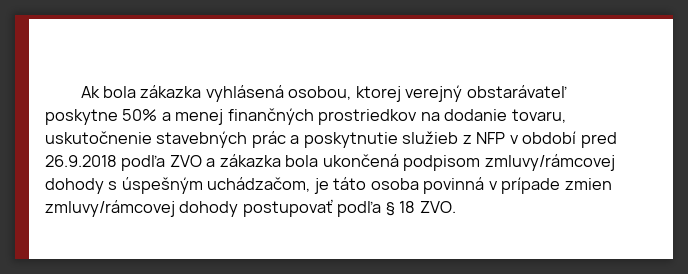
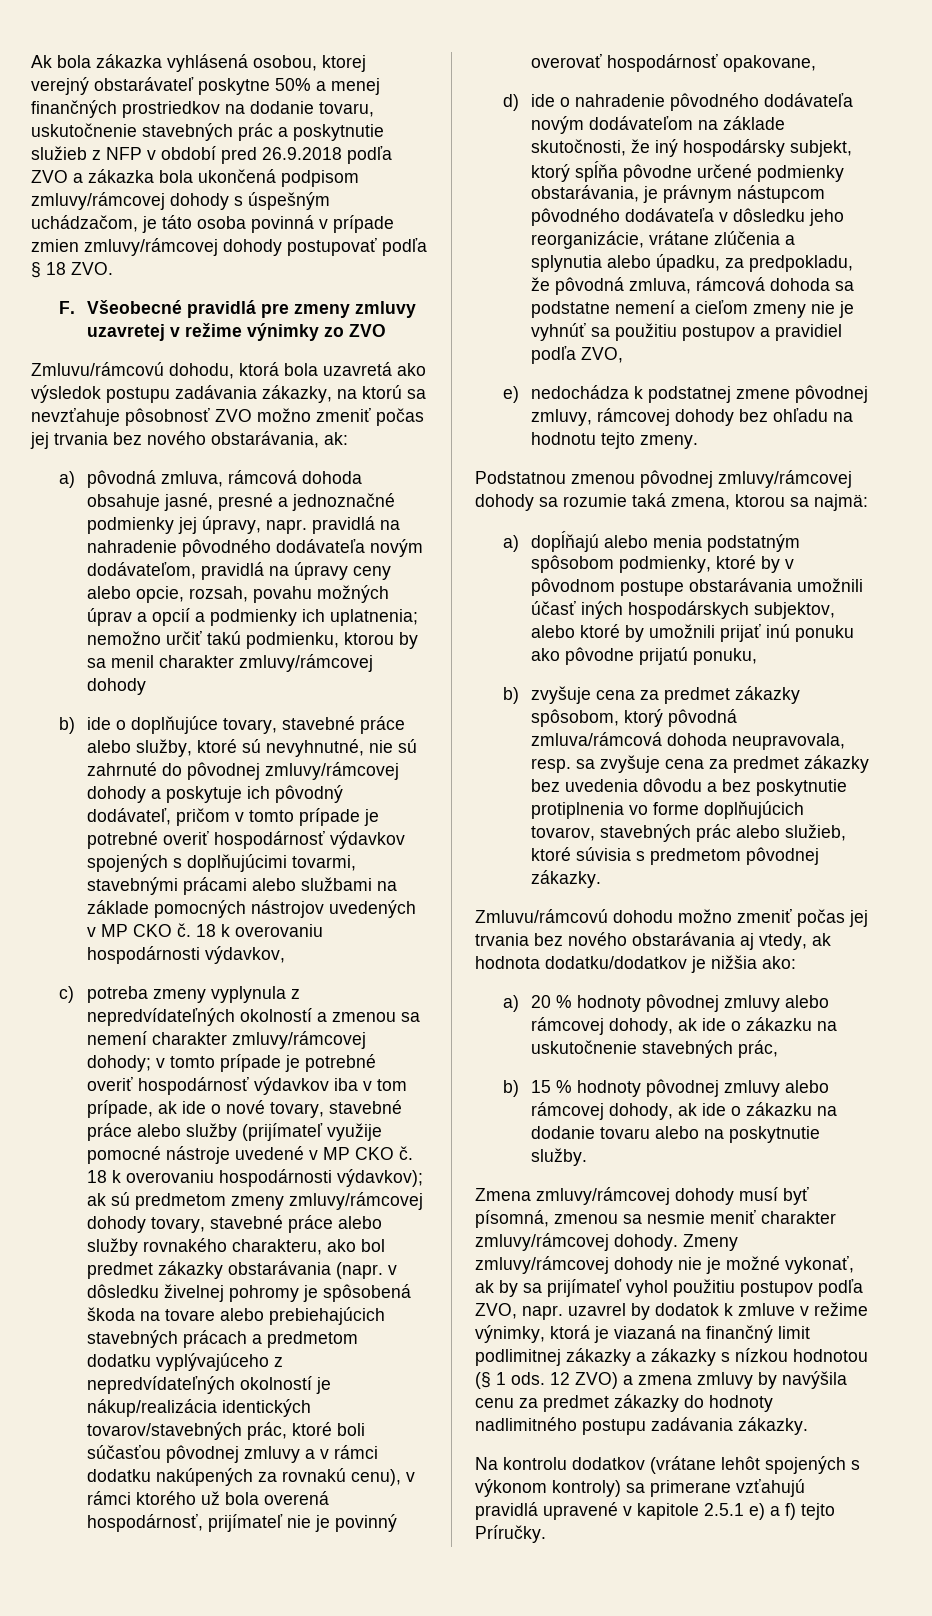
(456, 207) none -> [59,300,417,318] [87,323,387,341] [31,362,426,379] [31,385,426,403] [31,408,424,426] [30,431,348,449] [59,470,363,488] [87,493,396,511] [87,516,401,534] [87,539,424,557] [87,562,392,580] [87,585,390,603] [87,608,419,626] [87,631,419,649] [87,654,374,672] [87,678,147,695] [59,716,406,734] [87,739,418,757] [87,762,400,780] [87,785,344,803] [87,808,380,826] [87,831,406,849] [87,854,357,872] [87,877,398,895] [87,900,417,918] [87,923,324,937] [87,946,286,964] [59,986,301,1003] [87,1008,421,1026] [87,1031,367,1049] [87,1054,377,1072] [87,1077,408,1095] [87,1100,403,1118] [87,1123,383,1141] [87,1146,414,1164] [87,1169,424,1187] [87,1192,424,1210] [87,1215,383,1233] [87,1238,386,1256] [87,1261,398,1279] [87,1284,412,1302] [87,1307,386,1325] [87,1330,359,1348] [87,1353,284,1371] [87,1376,332,1394] [87,1399,312,1417] [87,1422,366,1440] [87,1445,379,1463] [87,1468,416,1486] [87,1491,330,1505] [87,1514,398,1532] [531,54,817,72] [503,93,854,111] [531,116,786,134] [531,139,853,157] [531,161,845,182] [531,185,826,203] [531,208,845,226] [531,231,796,249] [531,254,854,272] [531,277,855,295] [531,300,855,318] [531,323,843,341] [531,346,624,364] [503,385,869,403] [531,408,854,426] [531,432,699,449] [475,470,852,488] [475,493,868,511] [503,531,801,552] [531,555,795,573] [531,578,864,596] [531,601,836,619] [531,624,855,642] [531,647,758,665] [503,686,801,704] [531,709,738,727] [531,732,846,750] [531,755,870,773] [531,778,848,796] [531,801,805,819] [531,824,847,842] [531,847,820,865] [531,870,602,888] [475,909,868,927] [475,932,831,950] [475,955,796,973] [503,994,830,1012] [531,1017,838,1035] [531,1040,779,1058] [503,1079,830,1097] [531,1102,838,1120] [531,1126,821,1143] [531,1148,588,1166] [475,1187,809,1205] [475,1210,836,1228] [475,1233,738,1251] [475,1256,854,1274] [475,1279,863,1297] [475,1302,868,1320] [475,1325,810,1343] [475,1348,868,1366] [475,1371,847,1389] [475,1394,773,1412] [475,1417,808,1435] [475,1456,860,1474] [475,1479,805,1497] [475,1502,835,1520] [475,1525,546,1543] // F. Všeobecné pravidlá pre zmeny zmluvy uzavretej v režime výnimky zo ZVO // Zmluvu/rámcovú dohodu, ktorá bola uzavretá ako výsledok postupu zadávania zákazky, na ktorú sa nevzťahuje pôsobnosť ZVO možno zmeniť počas jej trvania bez nového obstarávania, ak: // a) pôvodná zmluva, rámcová dohoda obsahuje jasné, presné a jednoznačné podmienky jej úpravy, napr. pravidlá na nahradenie pôvodného dodávateľa novým dodávateľom, pravidlá na úpravy ceny alebo opcie, rozsah, povahu možných úprav a opcií a podmienky ich uplatnenia; nemožno určiť takú podmienku, ktorou by sa menil charakter zmluvy/rámcovej dohody // b) ide o doplňujúce tovary, stavebné práce alebo služby, ktoré sú nevyhnutné, nie sú zahrnuté do pôvodnej zmluvy/rámcovej dohody a poskytuje ich pôvodný dodávateľ, pričom v tomto prípade je potrebné overiť hospodárnosť výdavkov spojených s doplňujúcimi tovarmi, stavebnými prácami alebo službami na základe pomocných nástrojov uvedených v MP CKO č. 18 k overovaniu hospodárnosti výdavkov, // c) potreba zmeny vyplynula z nepredvídateľných okolností a zmenou sa nemení charakter zmluvy/rámcovej dohody; v tomto prípade je potrebné overiť hospodárnosť výdavkov iba v tom prípade, ak ide o nové tovary, stavebné práce alebo služby (prijímateľ využije pomocné nástroje uvedené v MP CKO č. 18 k overovaniu hospodárnosti výdavkov); ak sú predmetom zmeny zmluvy/rámcovej dohody tovary, stavebné práce alebo služby rovnakého charakteru, ako bol predmet zákazky obstarávania (napr. v dôsledku živelnej pohromy je spôsobená škoda na tovare alebo prebiehajúcich stavebných prácach a predmetom dodatku vyplývajúceho z nepredvídateľných okolností je nákup/realizácia identických tovarov/stavebných prác, ktoré boli súčasťou pôvodnej zmluvy a v rámci dodatku nakúpených za rovnakú cenu), v rámci ktorého už bola overená hospodárnosť, prijímateľ nie je povinný overovať hospodárnosť opakovane, // d) ide o nahradenie pôvodného dodávateľa novým dodávateľom na základe skutočnosti, že iný hospodársky subjekt, ktorý spĺňa pôvodne určené podmienky obstarávania, je právnym nástupcom pôvodného dodávateľa v dôsledku jeho reorganizácie, vrátane zlúčenia a splynutia alebo úpadku, za predpokladu, že pôvodná zmluva, rámcová dohoda sa podstatne nemení a cieľom zmeny nie je vyhnúť sa použitiu postupov a pravidiel podľa ZVO, // e) nedochádza k podstatnej zmene pôvodnej zmluvy, rámcovej dohody bez ohľadu na hodnotu tejto zmeny. // Podstatnou zmenou pôvodnej zmluvy/rámcovej dohody sa rozumie taká zmena, ktorou sa najmä: // a) dopĺňajú alebo menia podstatným spôsobom podmienky, ktoré by v pôvodnom postupe obstarávania umožnili účasť iných hospodárskych subjektov, alebo ktoré by umožnili prijať inú ponuku ako pôvodne prijatú ponuku, // b) zvyšuje cena za predmet zákazky spôsobom, ktorý pôvodná zmluva/rámcová dohoda neupravovala, resp. sa zvyšuje cena za predmet zákazky bez uvedenia dôvodu a bez poskytnutie protiplnenia vo forme doplňujúcich tovarov, stavebných prác alebo služieb, ktoré súvisia s predmetom pôvodnej zákazky. // Zmluvu/rámcovú dohodu možno zmeniť počas jej trvania bez nového obstarávania aj vtedy, ak hodnota dodatku/dodatkov je nižšia ako: // a) 20 % hodnoty pôvodnej zmluvy alebo rámcovej dohody, ak ide o zákazku na uskutočnenie stavebných prác, // b) 15 % hodnoty pôvodnej zmluvy alebo rámcovej dohody, ak ide o zákazku na dodanie tovaru alebo na poskytnutie služby. // Zmena zmluvy/rámcovej dohody musí byť písomná, zmenou sa nesmie meniť charakter zmluvy/rámcovej dohody. Zmeny zmluvy/rámcovej dohody nie je možné vykonať, ak by sa prijímateľ vyhol použitiu postupov podľa ZVO, napr. uzavrel by dodatok k zmluve v režime výnimky, ktorá je viazaná na finančný limit podlimitnej zákazky a zákazky s nízkou hodnotou (§ 1 ods. 12 ZVO) a zmena zmluvy by navýšila cenu za predmet zákazky do hodnoty nadlimitného postupu zadávania zákazky. // Na kontrolu dodatkov (vrátane lehôt spojených s výkonom kontroly) sa primerane vzťahujú pravidlá upravené v kapitole 2.5.1 e) a f) tejto Príručky.

